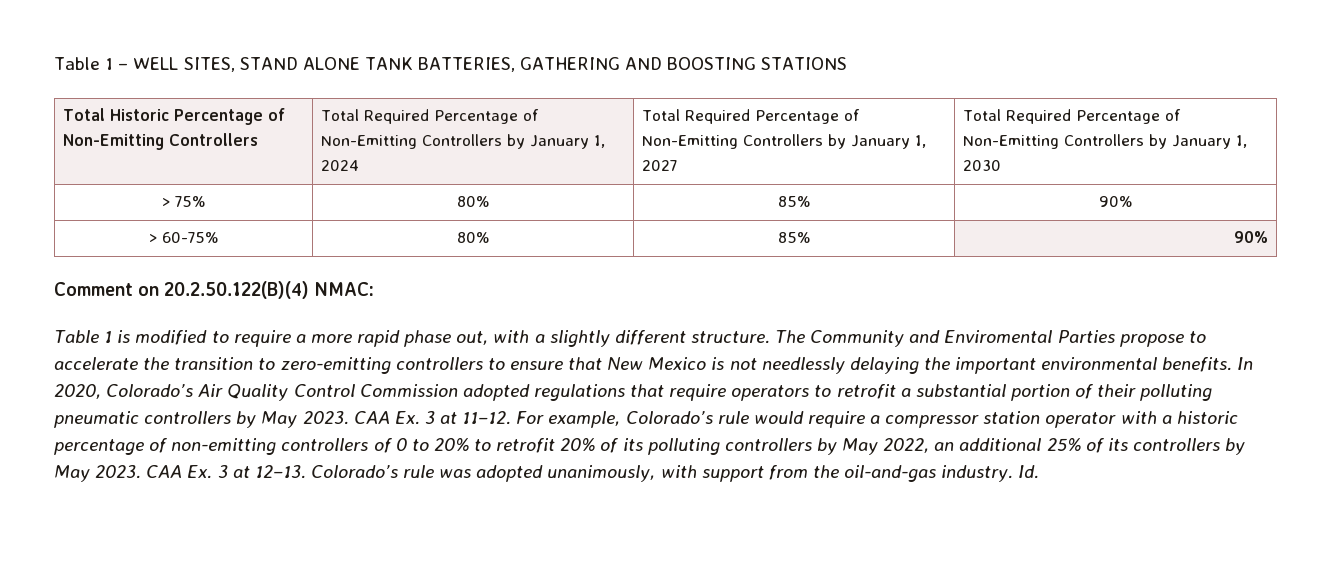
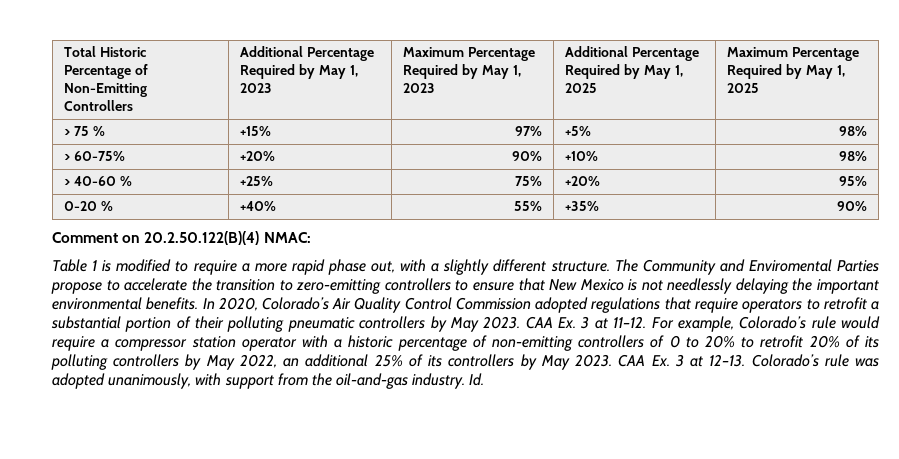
[54,57,848,72] Table 1 – WELL SITES, STAND ALONE TANK BATTERIES, GATHERING AND BOOSTING STATIONS // -> (64, 51) none
[320,109,539,124] [320,134,605,149] [320,160,359,171] [641,109,860,124] [641,134,926,149] [641,160,677,171] [962,109,1181,124] [962,134,1247,149] [962,160,1001,171] [161,196,206,207] [456,196,490,207] [777,196,811,207] [1098,196,1133,207] [148,232,219,243] [456,232,490,243] [777,232,811,243] Total Required Percentage of Non-Emitting Controllers by January 1, 2024 | Total Required Percentage of Non-Emitting Controllers by January 1, 2027 | Total Required Percentage of Non-Emitting Controllers by January 1, 2030 // > 75% | 80% | 85% | 90% // > 60-75% | 80% | 85% -> [240,46,375,61] [240,64,358,79] [240,83,273,93] [403,47,536,61] [403,64,521,79] [403,83,436,93] [565,46,700,61] [565,64,683,79] [565,83,598,93] [727,47,860,61] [727,64,845,79] [727,83,760,93] [64,126,105,136] [240,126,272,136] [514,126,542,136] [565,126,592,136] [838,126,867,136] [64,151,126,161] [240,151,276,161] [511,151,542,161] [565,151,599,161] [838,151,867,161] [64,176,132,186] [240,176,274,186] [514,176,542,186] [565,176,601,186] [838,176,867,186] [64,201,114,211] [240,201,277,211] [513,201,542,211] [565,201,600,211] Additional Percentage Required by May 1, 2023 | Maximum Percentage Required by May 1, 2023 | Additional Percentage Required by May 1, 2025 | Maximum Percentage Required by May 1, 2025 // > 75 % | +15% | 97% | +5% | 98% // > 60-75% | +20% | 90% | +10% | 98% // > 40-60 % | +25% | 75% | +20% | 95% // 0-20 % | +40% | 55% | +35%

